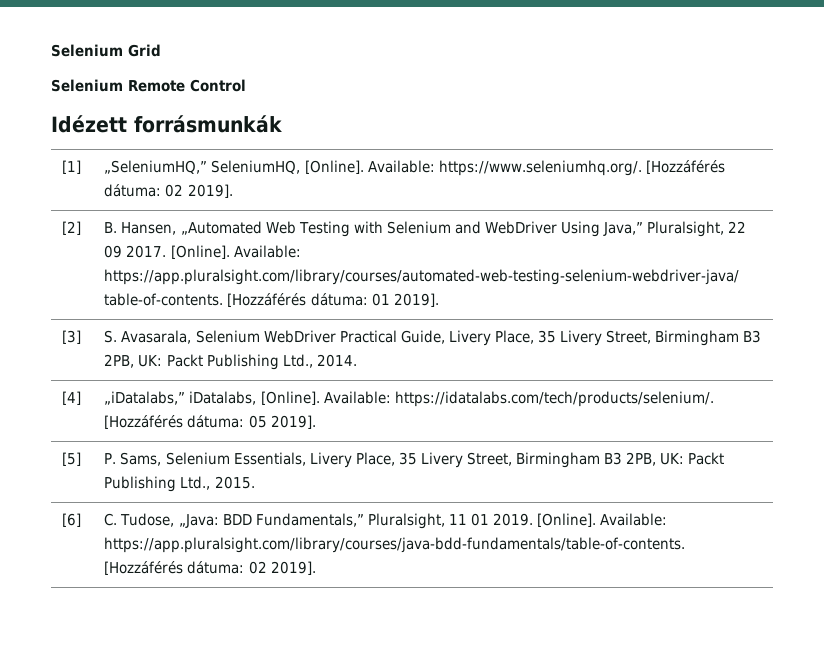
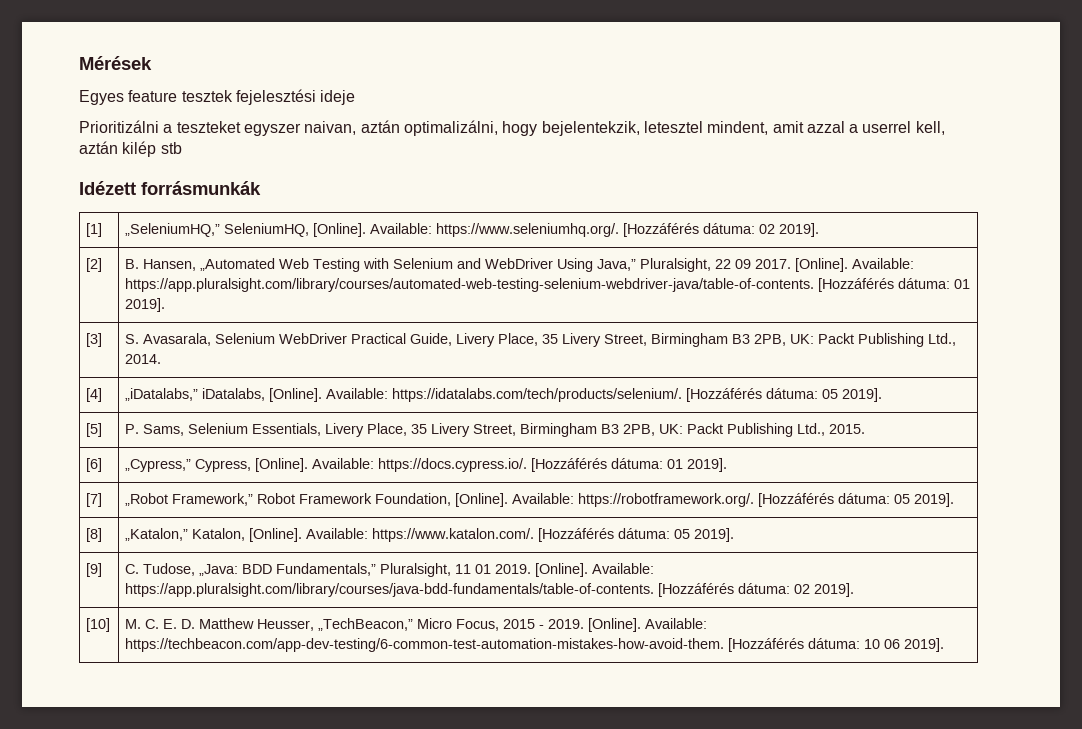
[51,44,161,57] [51,79,246,92] Selenium Grid // Selenium Remote Control -> [79,56,152,70] [79,89,356,105] [79,120,945,136] [79,141,182,157] Mérések // Egyes feature tesztek fejelesztési ideje // Prioritizálni a teszteket egyszer naivan, aztán optimalizálni, hogy bejelentekzik, letesztel mindent, amit azzal a userrel kell, aztán kilép stb
(82, 520) none -> [125,458,728,472] [86,493,103,507] [125,493,955,507] [86,528,103,542] [125,528,735,542] [86,563,103,577] | „Cypress,” Cypress, [Online]. Available: https://docs.cypress.io/. [Hozzáférés dátuma: 01 2019]. // [7] | „Robot Framework,” Robot Framework Foundation, [Online]. Available: https://robotframework.org/. [Hozzáférés dátuma: 05 2019]. // [8] | „Katalon,” Katalon, [Online]. Available: https://www.katalon.com/. [Hozzáférés dátuma: 05 2019]. // [9]
(316, 568) none -> [86,618,111,632] [125,618,708,632] [125,638,945,652] // [10] | M. C. E. D. Matthew Heusser, „TechBeacon,” Micro Focus, 2015 - 2019. [Online]. Available: https://techbeacon.com/app-dev-testing/6-common-test-automation-mistakes-how-avoid-them. [Hozzáférés dátuma: 10 06 2019].

